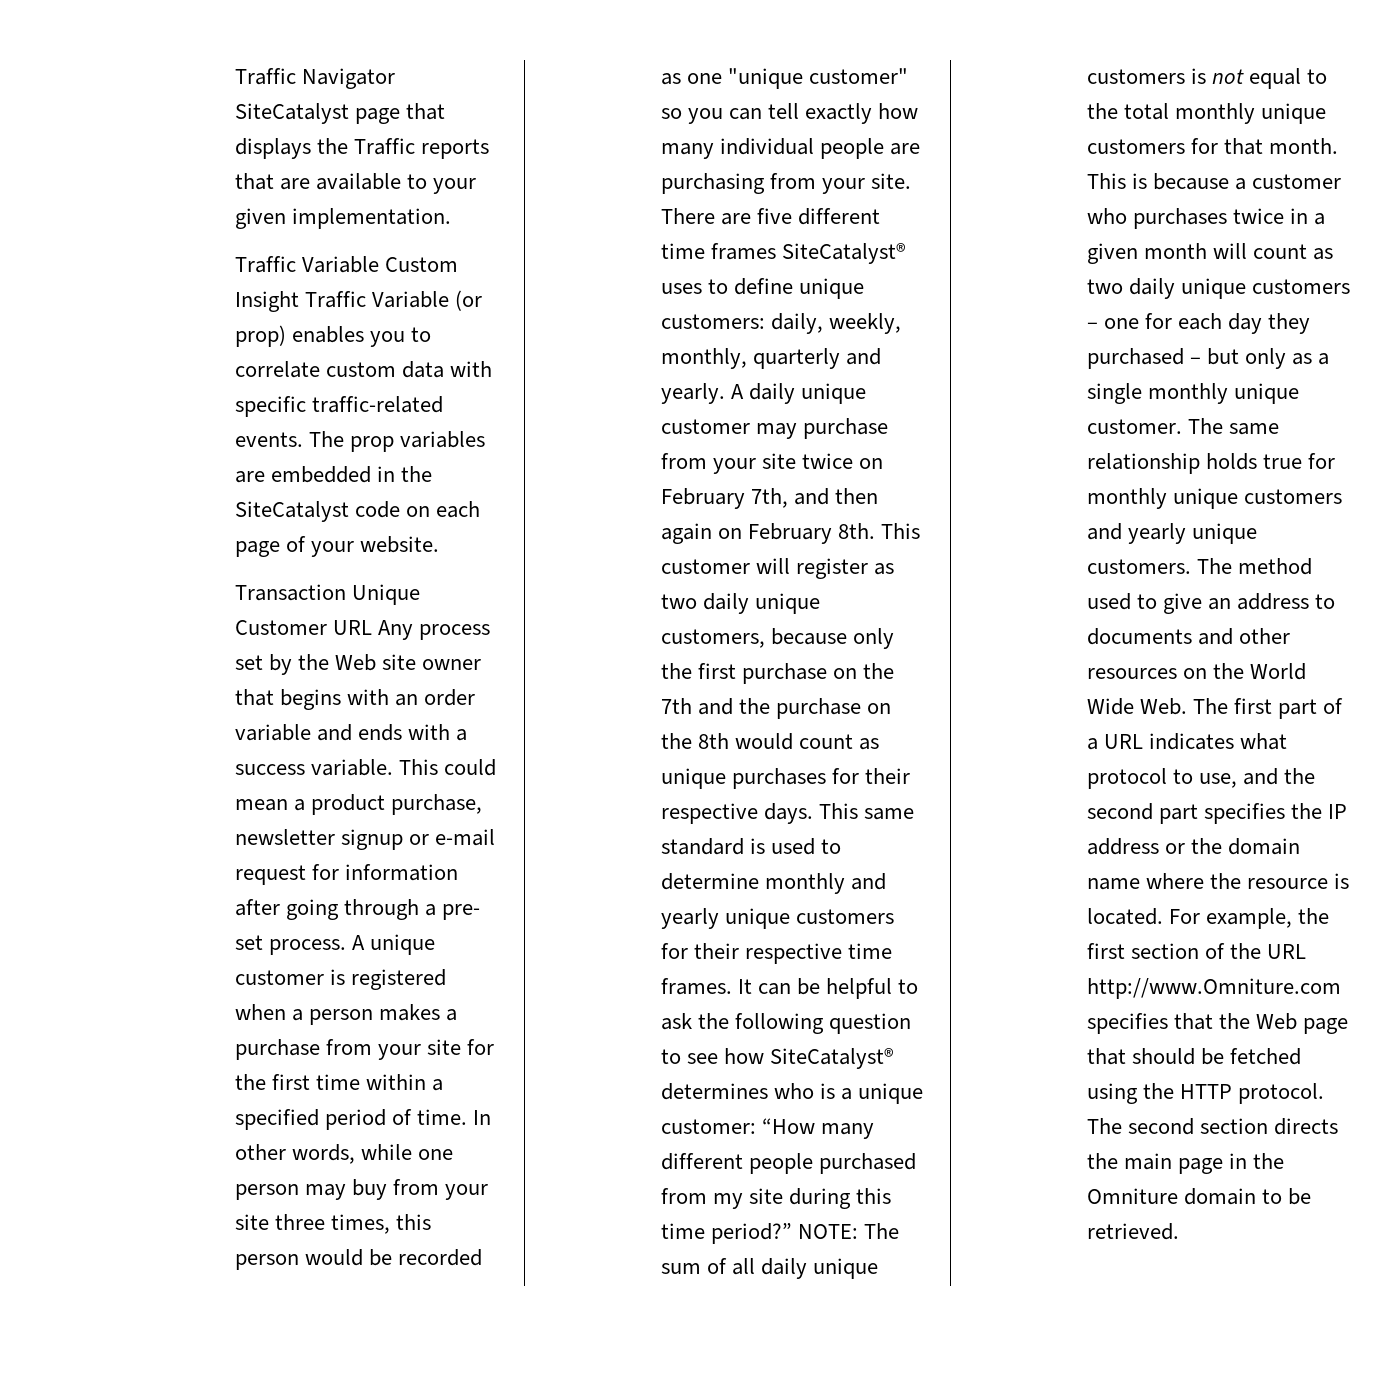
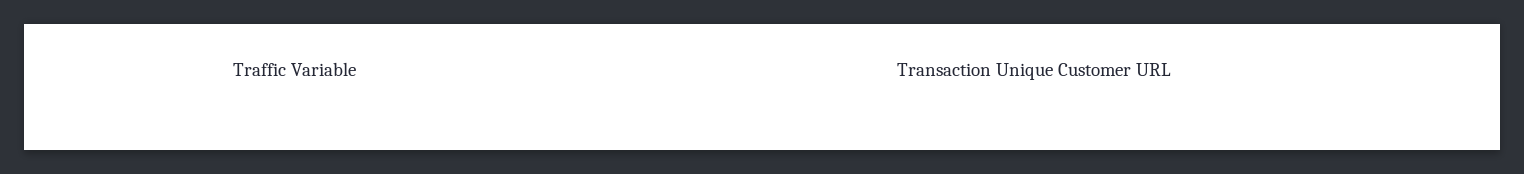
[235,68,396,89] [235,103,446,124] [235,138,490,159] [235,173,477,194] [235,208,452,229] [235,256,459,273] [235,290,483,312] [235,325,432,347] [235,361,493,378] [235,396,444,417] [235,431,486,452] [235,466,433,483] [235,501,481,522] [235,536,440,557] [235,584,421,605] [235,620,491,640] [235,654,482,675] [235,689,476,710] [235,724,468,741] [235,759,497,776] [235,794,483,815] [235,829,496,850] [235,864,459,885] [235,899,481,920] [235,934,436,955] [235,969,447,990] [235,1004,458,1025] [235,1039,495,1060] [235,1074,444,1091] [235,1109,492,1130] [235,1144,454,1164] [235,1179,489,1200] [235,1214,432,1234] [235,1249,483,1270] [661,68,909,89] [661,103,919,124] [661,138,921,159] [661,173,912,194] [661,208,881,225] [661,243,907,264] [661,278,865,299] [661,313,902,334] [661,348,882,369] [661,383,867,404] [661,418,889,439] [661,453,884,474] [661,488,879,509] [661,523,921,544] [661,558,895,579] [661,593,821,614] [661,628,895,649] [661,663,895,684] [661,698,892,719] [661,733,880,750] [661,768,911,789] [661,803,915,824] [661,838,842,855] [661,873,887,894] [661,908,895,929] [661,943,893,964] [661,978,919,999] [661,1013,912,1034] [661,1048,895,1069] [661,1083,924,1104] [661,1118,875,1139] [661,1153,917,1174] [661,1188,892,1209] [661,1223,900,1244] [661,1258,879,1279] [1087,68,1328,89] [1087,103,1327,124] [1087,138,1339,155] [1087,173,1342,190] [1087,208,1326,229] [1087,243,1334,264] [1087,278,1351,299] [1087,313,1311,334] [1087,348,1330,369] [1087,383,1300,404] [1087,418,1280,435] [1087,453,1336,474] [1087,488,1343,509] [1087,523,1258,544] [1087,558,1313,575] [1087,593,1336,614] [1087,628,1291,645] [1087,663,1307,680] [1087,698,1344,719] [1087,733,1288,750] [1087,768,1316,789] [1087,803,1348,824] [1087,838,1301,855] [1087,873,1350,890] [1087,908,1330,929] [1087,943,1307,959] [1087,978,1342,999] [1087,1013,1349,1034] [1087,1048,1302,1065] [1087,1083,1325,1104] [1087,1118,1339,1135] [1087,1153,1285,1174] [1087,1188,1312,1205] [1087,1223,1180,1240] Traffic Navigator SiteCatalyst page that displays the Traffic reports that are available to your given implementation. // Traffic Variable Custom Insight Traffic Variable (or prop) enables you to correlate custom data with specific traffic-related events. The prop variables are embedded in the SiteCatalyst code on each page of your website. // Transaction Unique Customer URL Any process set by the Web site owner that begins with an order variable and ends with a success variable. This could mean a product purchase, newsletter signup or e-mail request for information after going through a pre- set process. A unique customer is registered when a person makes a purchase from your site for the first time within a specified period of time. In other words, while one person may buy from your site three times, this person would be recorded as one "unique customer" so you can tell exactly how many individual people are purchasing from your site. There are five different time frames SiteCatalyst® uses to define unique customers: daily, weekly, monthly, quarterly and yearly. A daily unique customer may purchase from your site twice on February 7th, and then again on February 8th. This customer will register as two daily unique customers, because only the first purchase on the 7th and the purchase on the 8th would count as unique purchases for their respective days. This same standard is used to determine monthly and yearly unique customers for their respective time frames. It can be helpful to ask the following question to see how SiteCatalyst® determines who is a unique customer: “How many different people purchased from my site during this time period?” NOTE: The sum of all daily unique customers is not equal to the total monthly unique customers for that month. This is because a customer who purchases twice in a given month will count as two daily unique customers – one for each day they purchased – but only as a single monthly unique customer. The same relationship holds true for monthly unique customers and yearly unique customers. The method used to give an address to documents and other resources on the World Wide Web. The first part of a URL indicates what protocol to use, and the second part specifies the IP address or the domain name where the resource is located. For example, the first section of the URL http://www.Omniture.com specifies that the Web page that should be fetched using the HTTP protocol. The second section directs the main page in the Omniture domain to be retrieved. -> [232,62,356,76] [896,63,1172,80] Traffic Variable // Transaction Unique Customer URL

